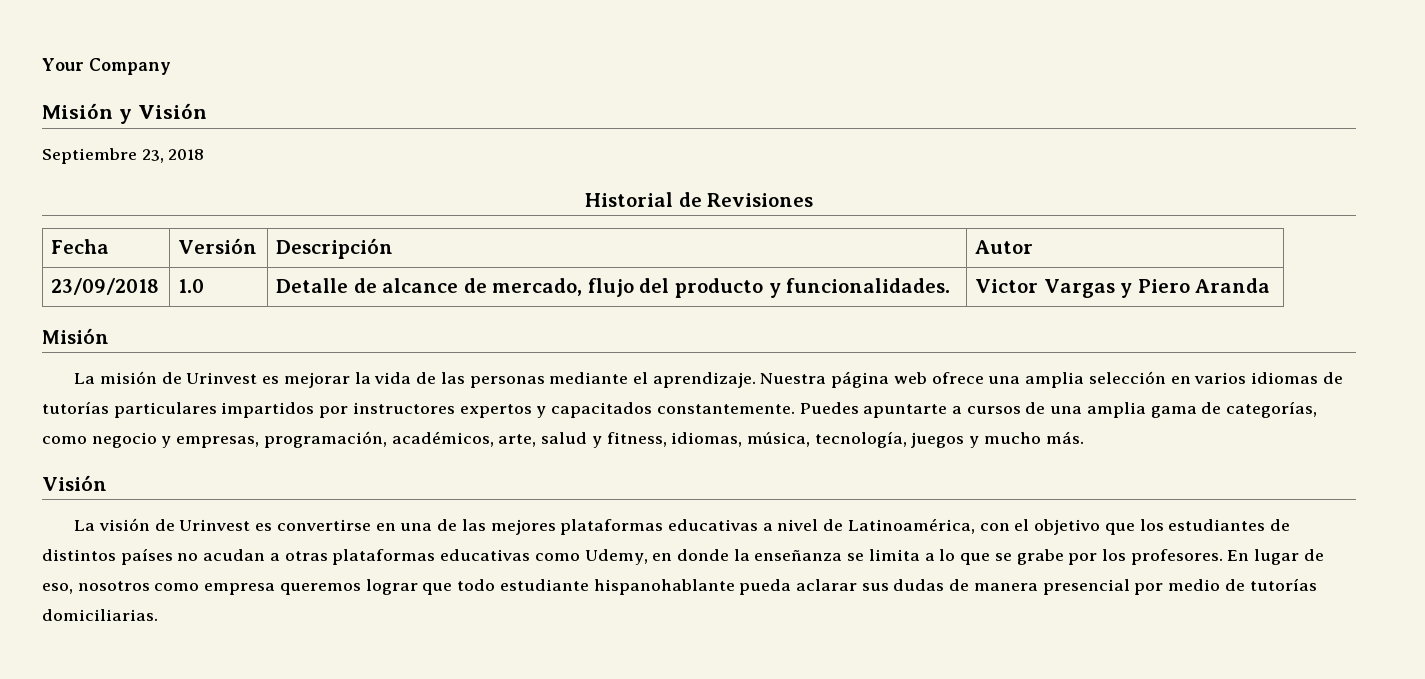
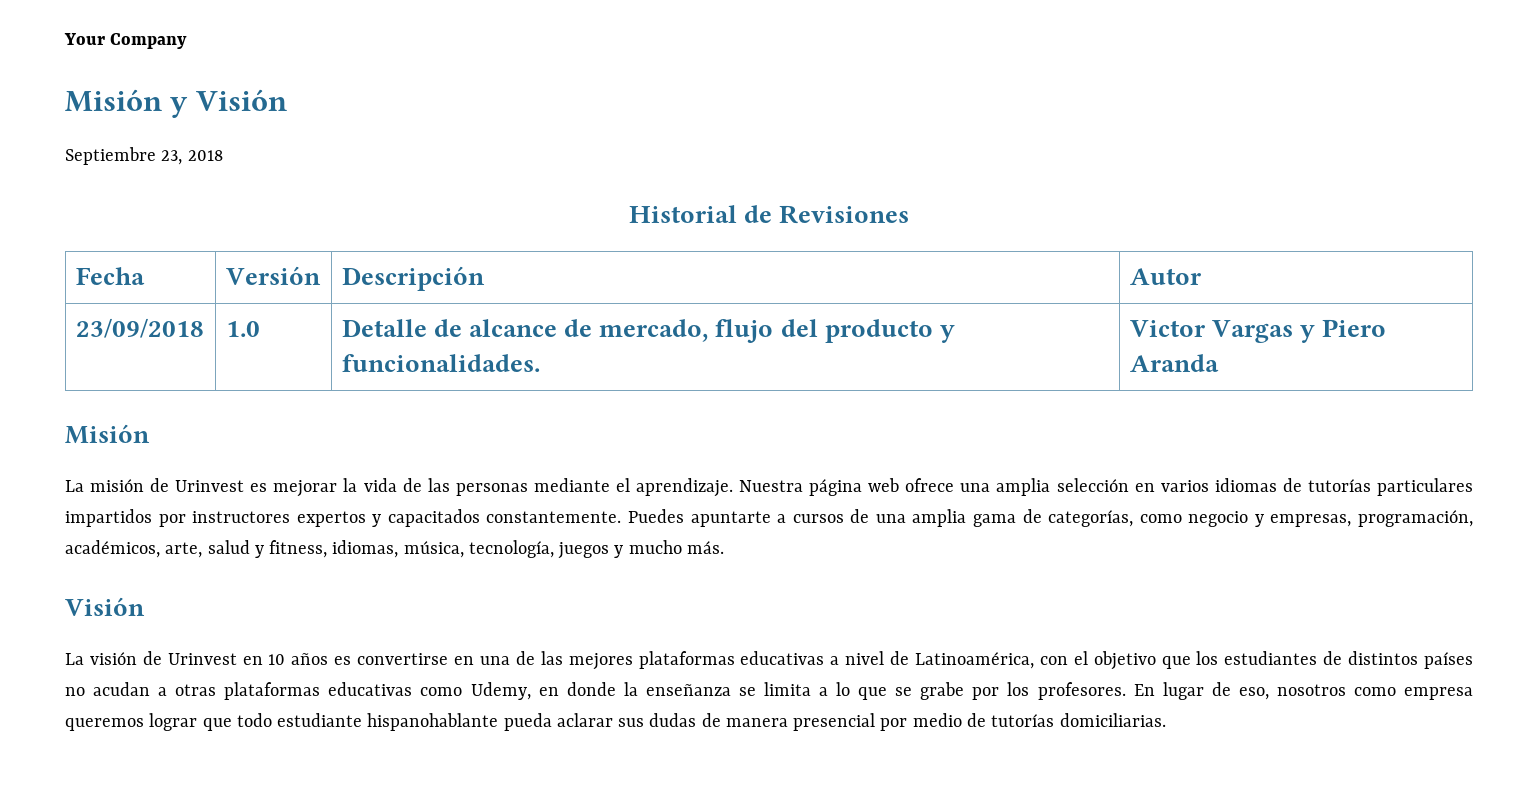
(251, 525) none -> [242,653,329,665] en 10 años

